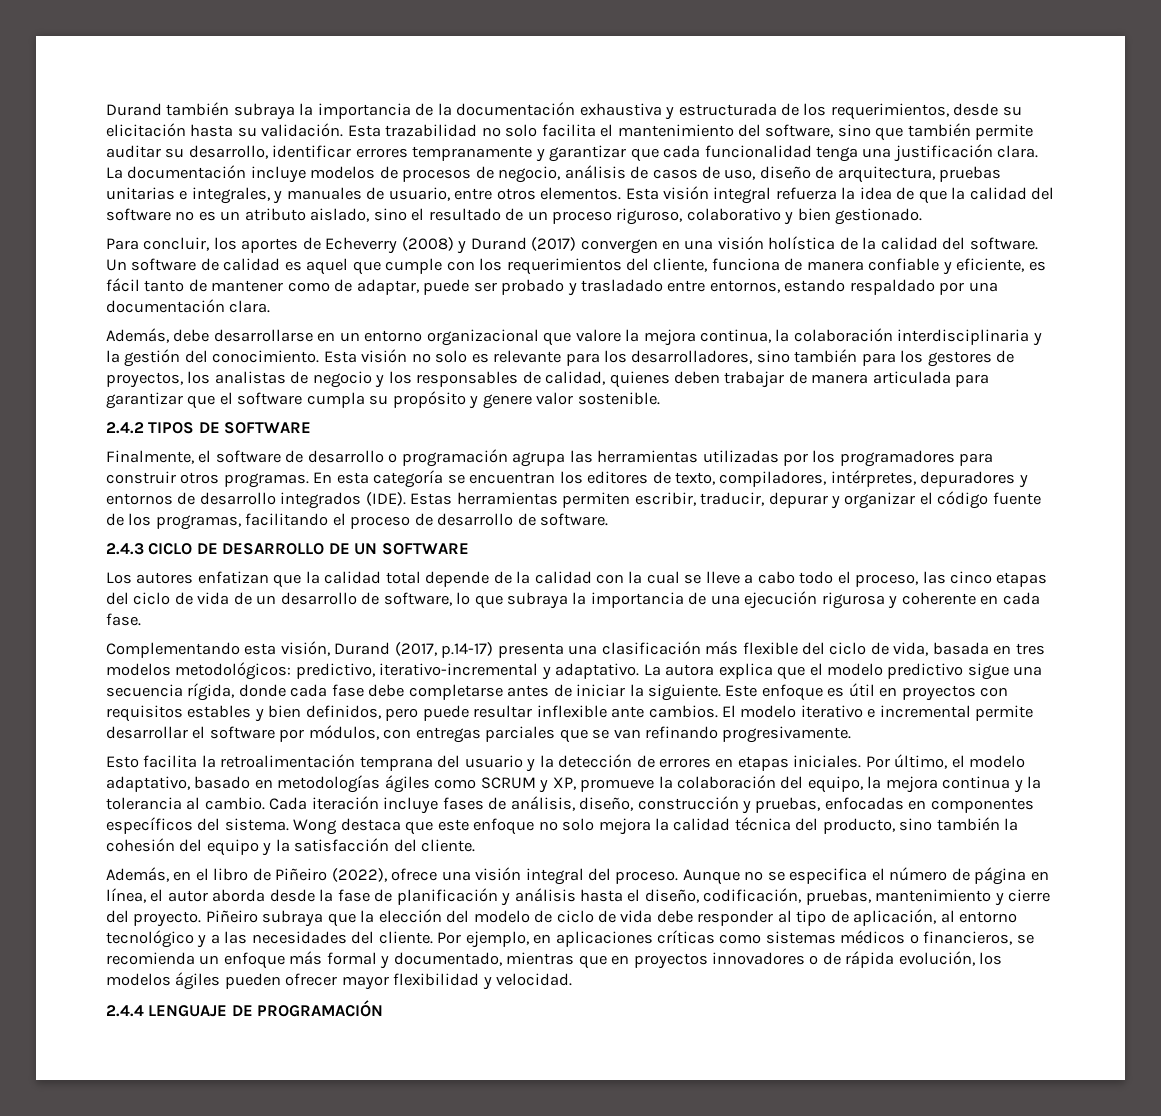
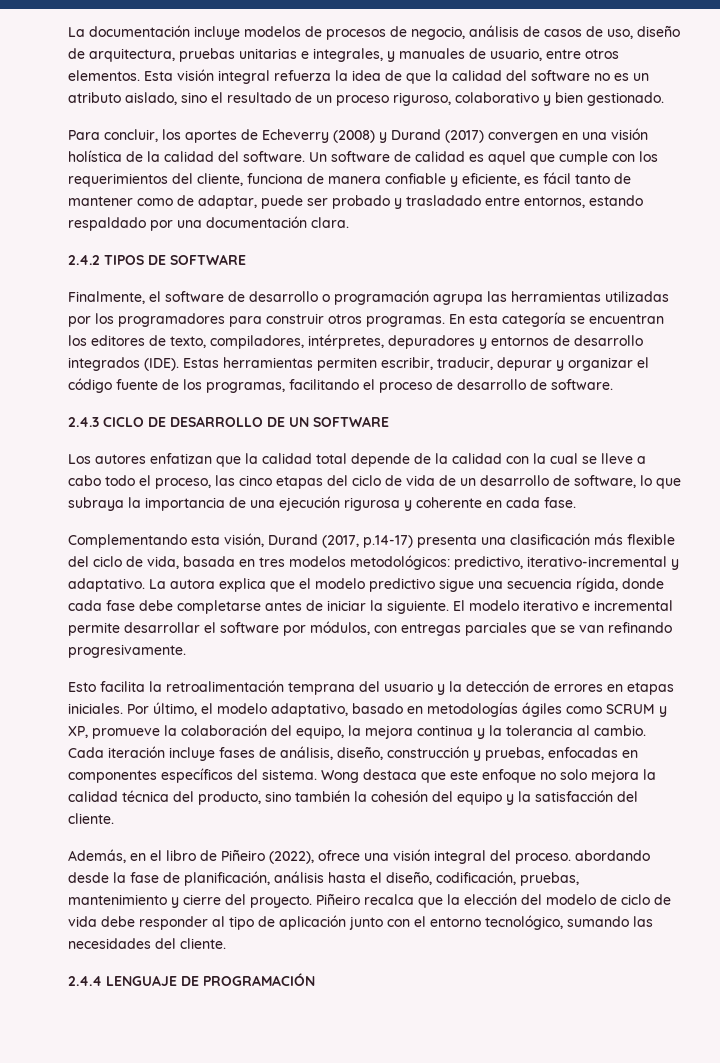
[106,102,1022,120] [106,123,1034,141] [106,144,1039,162] Durand también subraya la importancia de la documentación exhaustiva y estructurada de los requerimientos, desde su elicitación hasta su validación. Esta trazabilidad no solo facilita el mantenimiento del software, sino que también permite auditar su desarrollo, identificar errores tempranamente y garantizar que cada funcionalidad tenga una justificación clara. -> (68, 32) none
[106,328,1042,346] [106,349,1015,367] [106,371,990,388] [106,391,660,409] // Además, debe desarrollarse en un entorno organizacional que valore la mejora continua, la colaboración interdisciplinaria y la gestión del conocimiento. Esta visión no solo es relevante para los desarrolladores, sino también para los gestores de proyectos, los analistas de negocio y los responsables de calidad, quienes deben trabajar de manera articulada para garantizar que el software cumpla su propósito y genere valor sostenible. -> (349, 222) none
[725,683,1009,701] [106,705,718,722] Este enfoque es útil en proyectos con requisitos estables y bien definidos, pero puede resultar inflexible ante cambios. -> (449, 607) none
[682,867,1049,885] [106,888,266,903] Aunque no se especifica el número de página en línea, el autor aborda -> [575,850,650,861] abordando
[396,888,511,906] planificación y -> [184,871,270,886] planificación,
[262,910,324,927] subraya -> [364,894,414,905] recalca
[853,909,1018,926] [106,930,1034,948] [106,951,1003,969] [106,972,573,990] aplicación, al entorno tecnológico y a las necesidades del cliente. Por ejemplo, en aplicaciones críticas como sistemas médicos o financieros, se recomienda un enfoque más formal y documentado, mientras que en proyectos innovadores o de rápida evolución, los modelos ágiles pueden ofrecer mayor flexibilidad y velocidad. -> [279,915,653,930] [68,938,226,949] aplicación junto con el entorno tecnológico, sumando las necesidades del cliente.

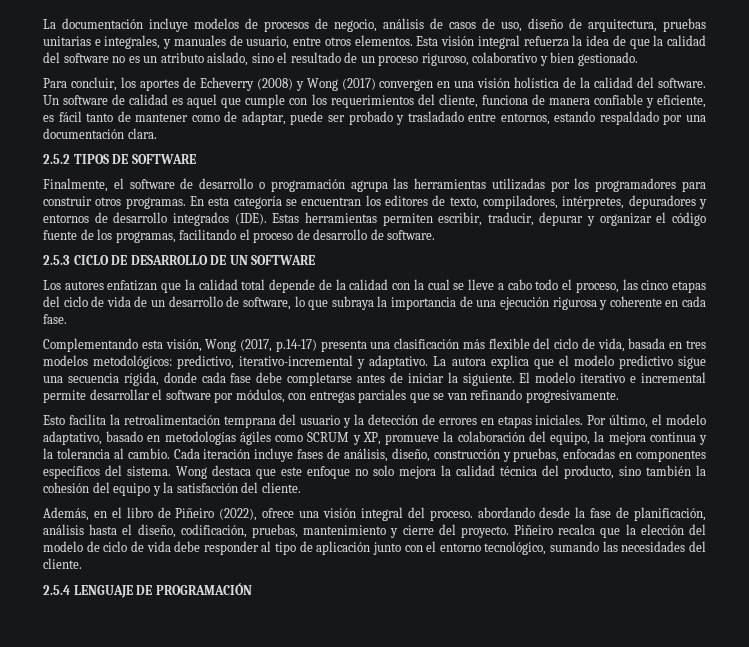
[391,129,441,140] Durand -> [306,78,338,91] Wong
[68,255,100,265] 2.4.2 -> [43,154,70,164] 2.5.2
[68,417,99,427] 2.4.3 -> [43,255,70,265] 2.5.3
[268,534,318,545] Durand -> [205,339,237,352] Wong
[68,976,102,986] 2.4.4 -> [43,585,70,595] 2.5.4

